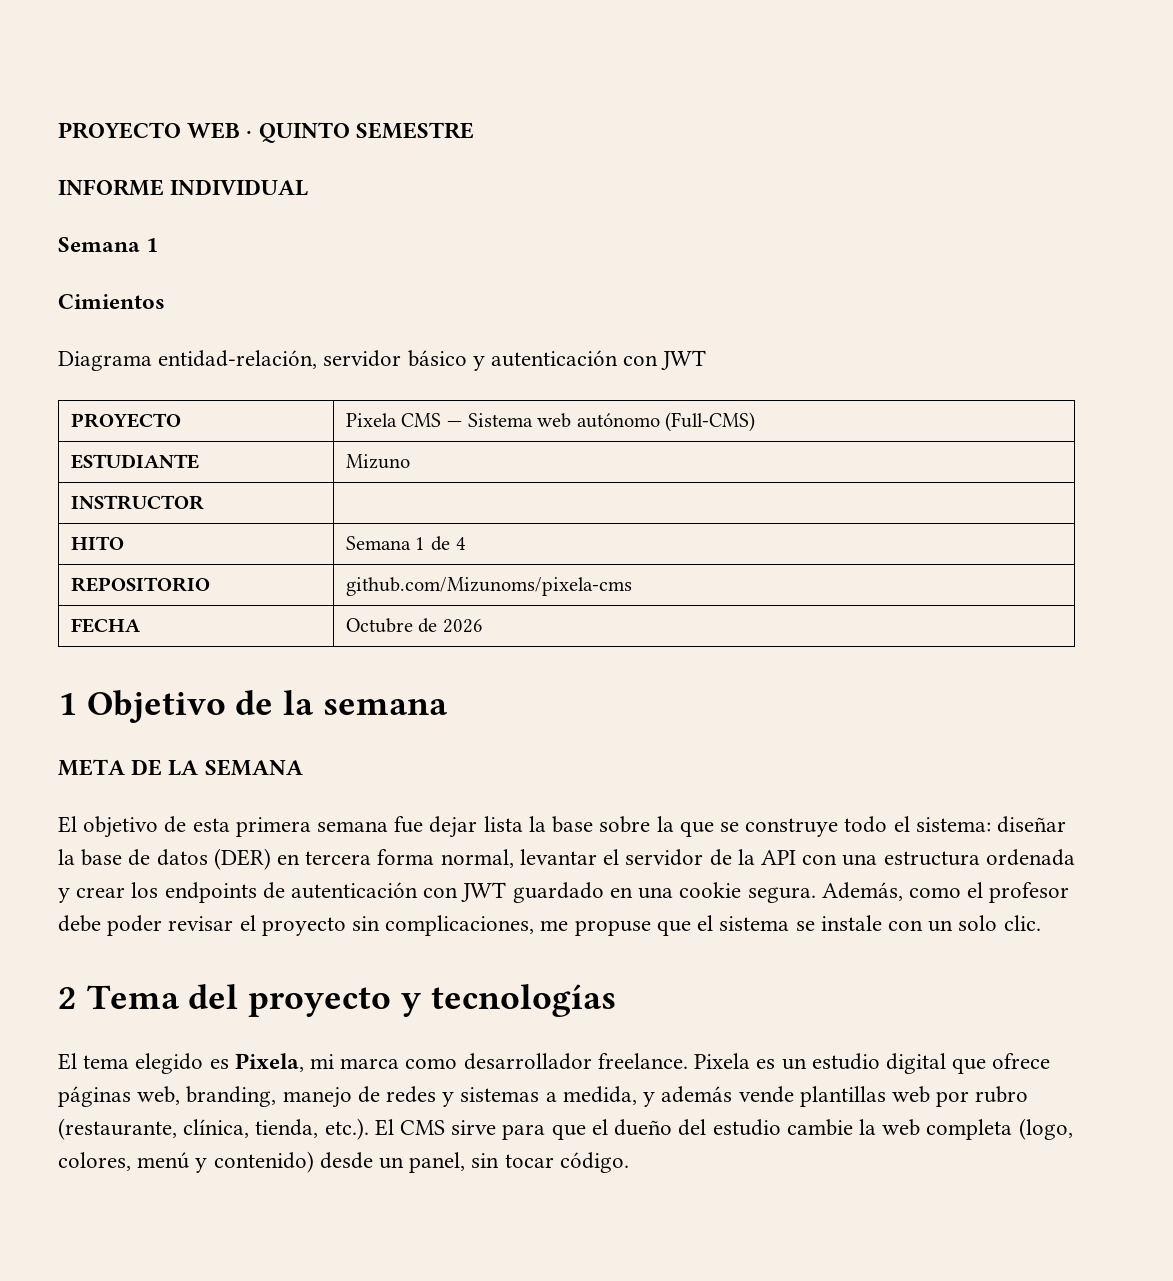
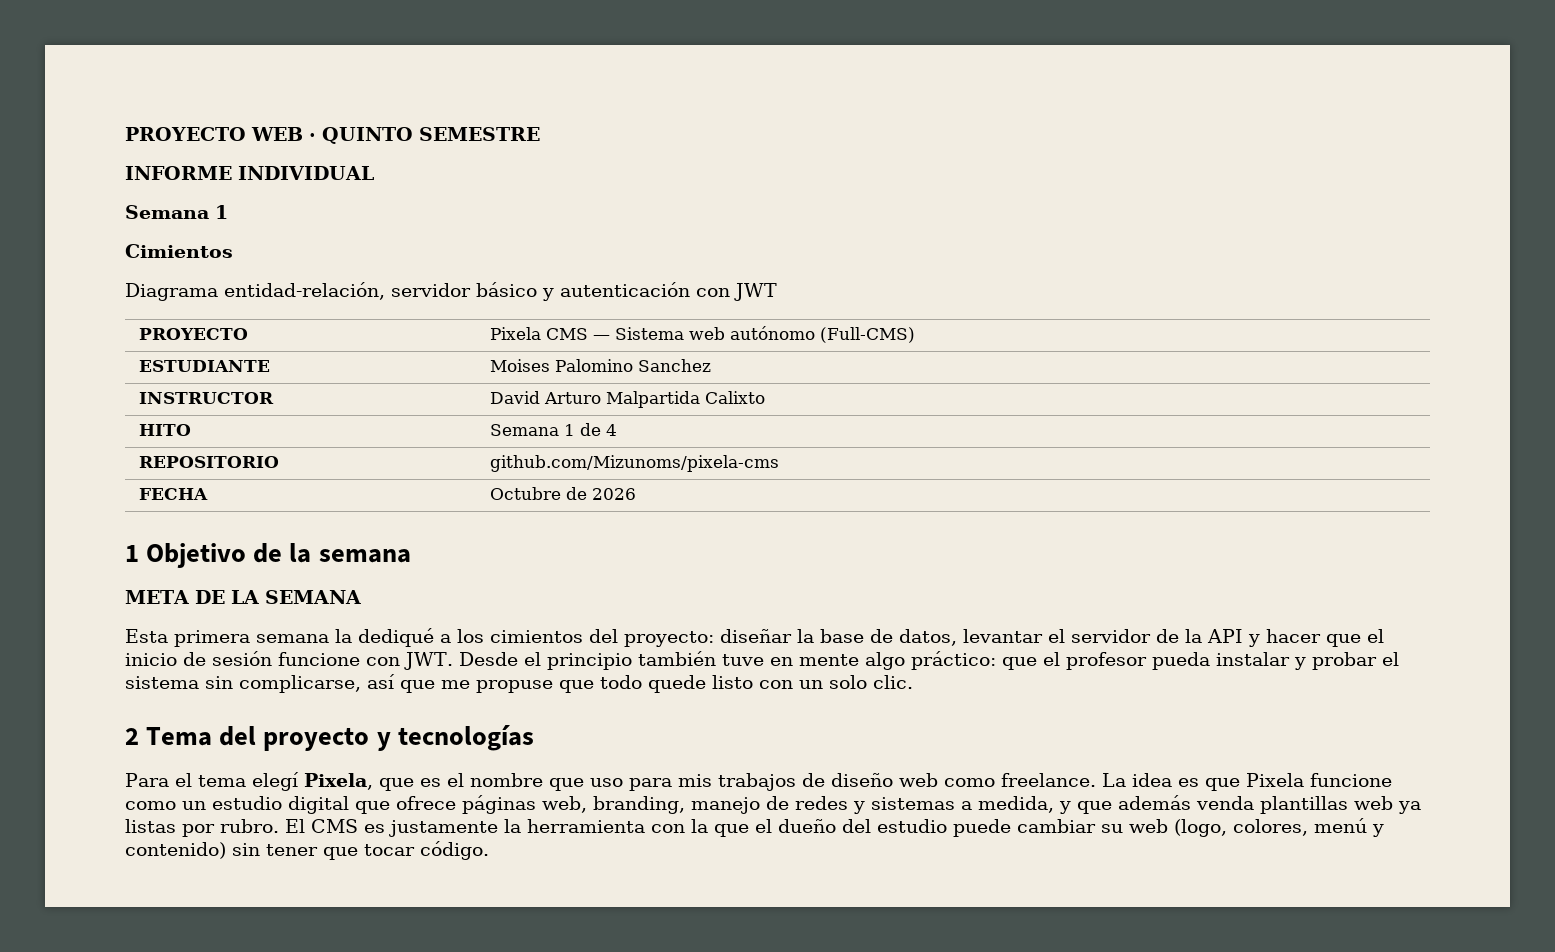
[345,454,410,469] [70,495,204,510] Mizuno // INSTRUCTOR | -> [490,359,712,372] [139,392,275,404] [490,391,766,408] Moises Palomino Sanchez // INSTRUCTOR | David Arturo Malpartida Calixto
[58,816,1066,838] [58,848,514,870] El objetivo de esta primera semana fue dejar lista la base sobre la que se construye todo el sistema: diseñar la base de datos (DER) en tercera forma normal, -> [125,628,957,647] Esta primera semana la dediqué a los cimientos del proyecto: diseñar la base de datos,
[802,849,1075,866] [58,882,1070,903] [58,915,882,936] con una estructura ordenada y crear los endpoints de autenticación con JWT guardado en una cookie segura. Además, como el profesor debe poder revisar el proyecto sin complicaciones, me propuse que el sistema se instale -> [1248,629,1384,647] [125,651,1399,670] [125,674,753,693] y hacer que el inicio de sesión funcione con JWT. Desde el principio también tuve en mente algo práctico: que el profesor pueda instalar y probar el sistema sin complicarse, así que me propuse que todo quede listo
[58,1053,776,1074] El tema elegido es Pixela, mi marca como desarrollador freelance. Pixela es -> [125,772,1392,791] [125,801,176,810] Para el tema elegí Pixela, que es el nombre que uso para mis trabajos de diseño web como freelance. La idea es que Pixela funcione como
[661,1086,1029,1107] [58,1118,546,1140] además vende plantillas web por rubro (restaurante, clínica, tienda, etc.). El CMS sirve para -> [1077,795,1421,814] [125,819,708,837] que además venda plantillas web ya listas por rubro. El CMS es justamente la herramienta con la
[786,1119,1013,1140] cambie la web completa -> [953,819,1168,837] puede cambiar su web
[319,1152,500,1173] desde un panel, sin -> [232,843,358,860] sin tener que

